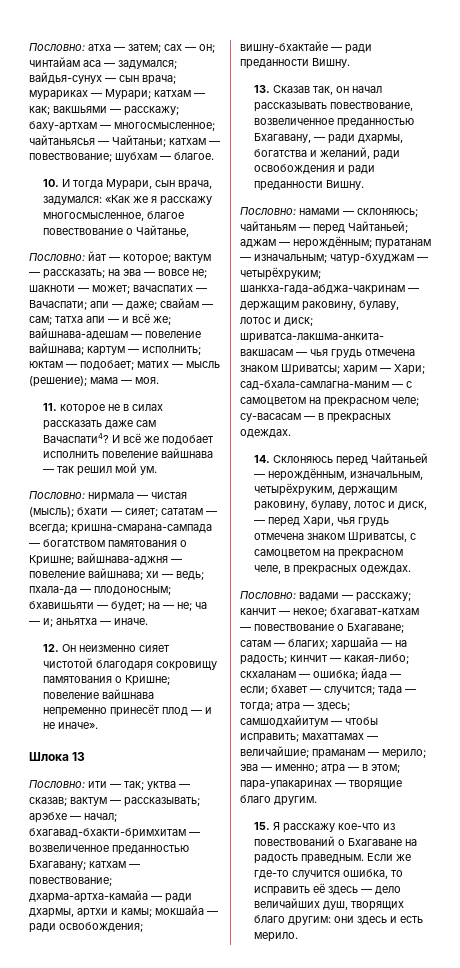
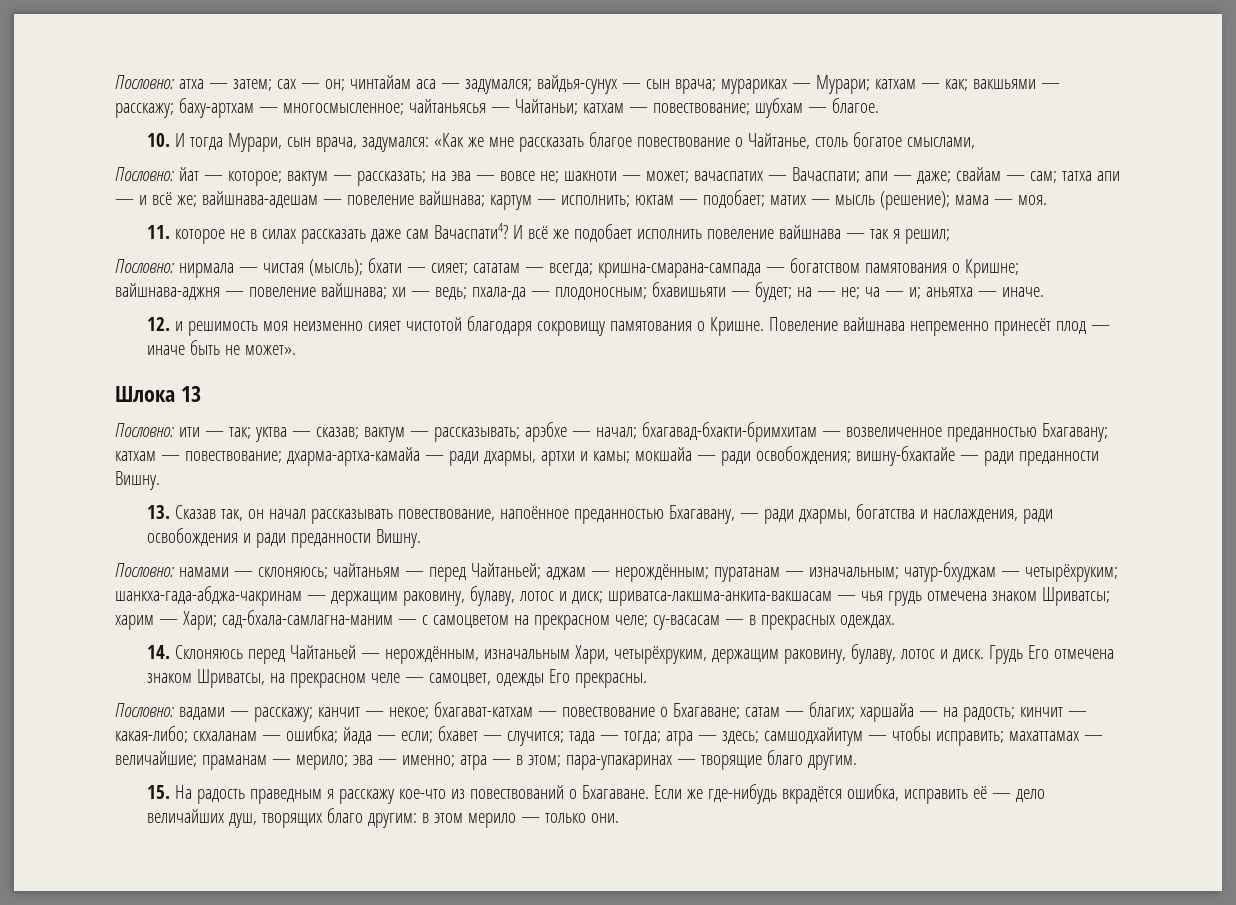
[151,196,213,206] [43,212,145,221] я расскажу многосмысленное, -> [488,137,584,152] мне рассказать
(190, 231) none -> [814,132,975,149] столь богатое смыслами,
[77,463,158,476] решил мой ум. -> [892,229,950,244] я решил;
[62,644,77,652] Он -> [174,321,288,336] и решимость моя
[125,675,171,686] [43,692,100,699] Кришне; повеление -> [709,317,838,336] Кришне. Повеление
[205,707,213,714] [43,722,99,729] и не иначе». -> [146,340,296,355] иначе быть не может».
[254,118,335,125] возвеличенное -> [499,506,569,519] напоённое
[320,147,371,159] желаний, -> [932,509,1018,522] наслаждения,
[350,471,424,480] изначальным, -> [483,645,609,664] изначальным Хари,
[398,501,428,510] [254,516,390,527] [254,532,417,543] [254,549,404,559] [254,565,412,575] диск, — перед Хари, чья грудь отмечена знаком Шриватсы, с самоцветом на прекрасном челе, в прекрасных одеждах. -> [952,645,1114,664] [146,669,647,688] диск. Грудь Его отмечена знаком Шриватсы, на прекрасном челе — самоцвет, одежды Его прекрасны.
[273,822,281,830] Я -> [174,785,334,804] На радость праведным я
[348,838,418,846] [254,853,412,864] [254,869,404,879] Бхагаване на радость праведным. Если же где-то случится ошибка, то -> [581,784,899,804] Бхагаване. Если же где-нибудь вкрадётся ошибка,
[328,886,359,895] здесь -> (987, 792) none
[334,916,424,925] [254,932,299,942] они здесь и есть мерило. -> [421,813,619,828] в этом мерило — только они.

